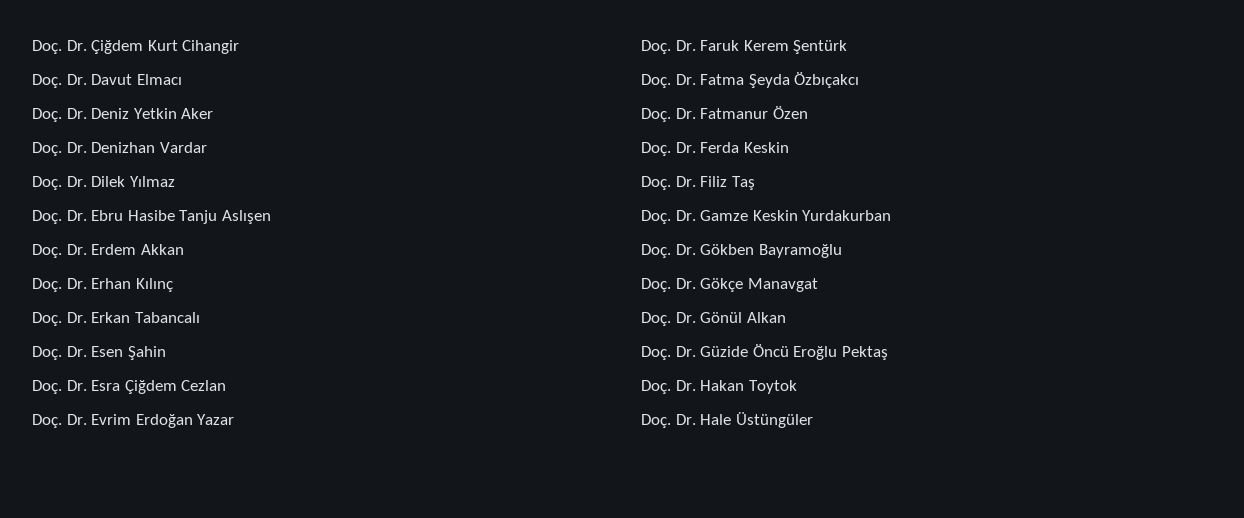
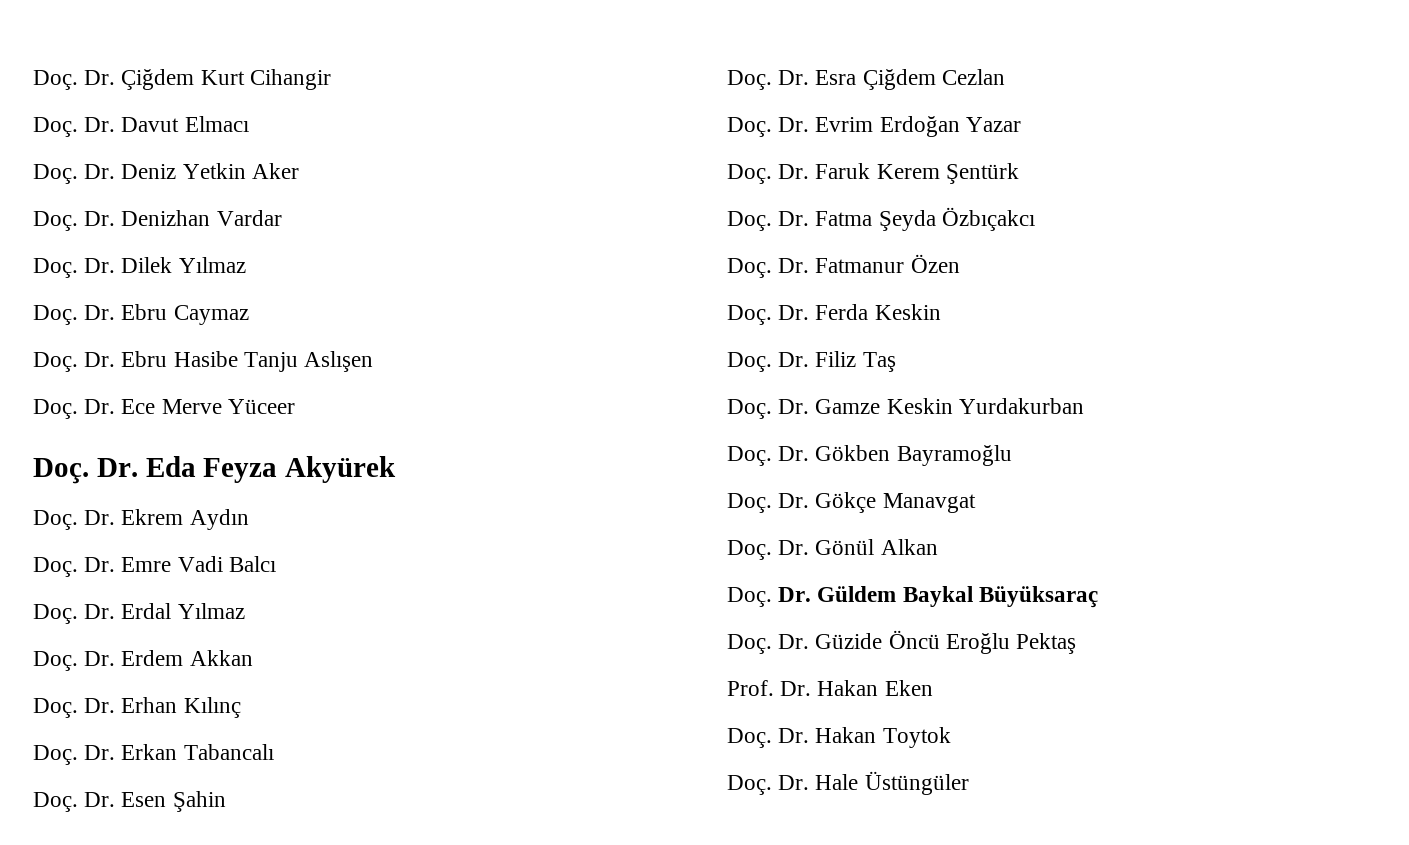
(175, 181) none -> [33,304,249,325] // Doç. Dr. Ebru Caymaz
(271, 217) none -> [33,399,295,419] [33,456,397,484] [33,509,249,530] [33,556,276,577] [33,603,245,624] // Doç. Dr. Ece Merve Yüceer // Doç. Dr. Eda Feyza Akyürek // Doç. Dr. Ekrem Aydın // Doç. Dr. Emre Vadi Balcı // Doç. Dr. Erdal Yılmaz
(786, 317) none -> [727,586,1098,608] // Doç. Dr. Güldem Baykal Büyüksaraç
(888, 353) none -> [727,680,933,696] // Prof. Dr. Hakan Eken

